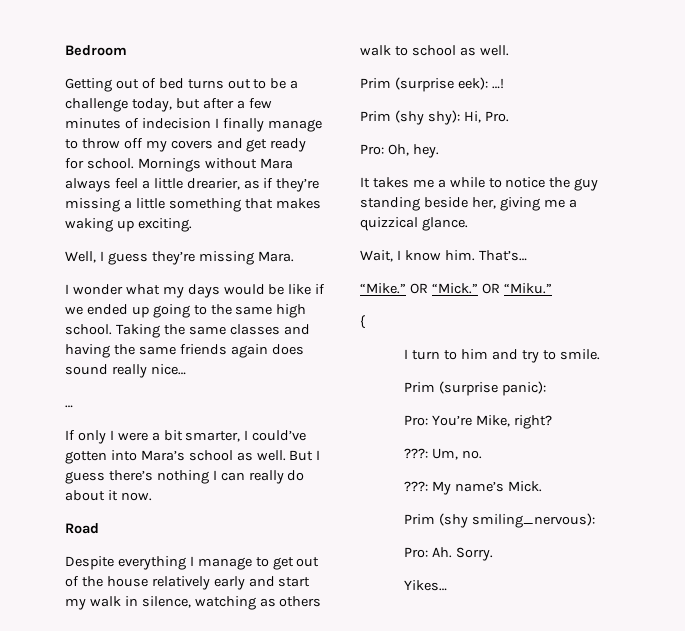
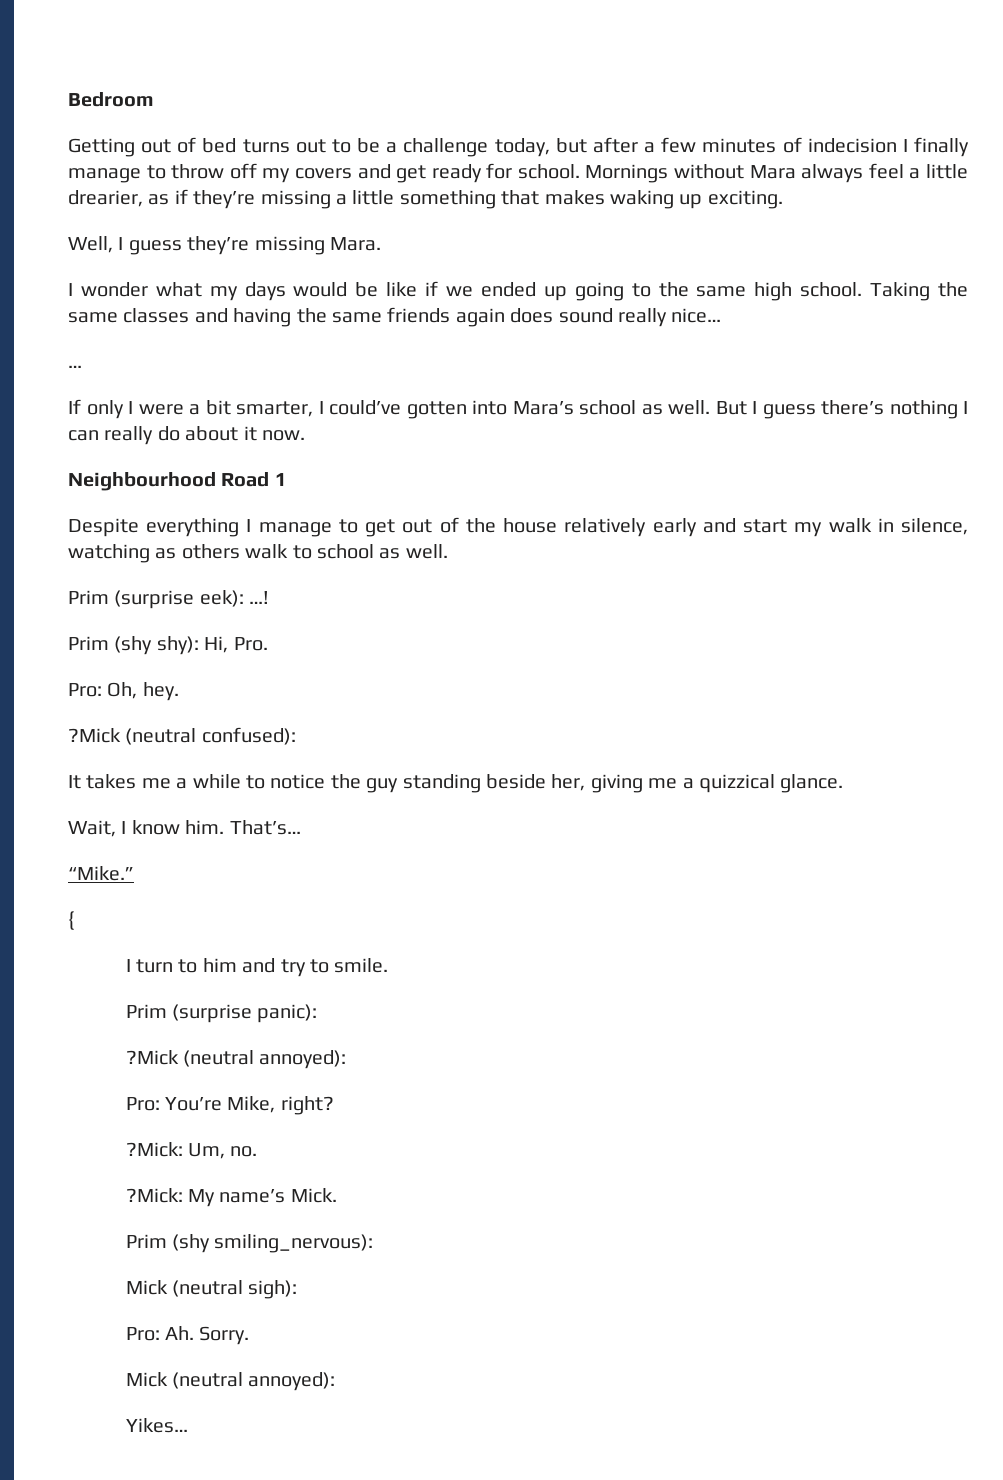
(152, 496) none -> [68,472,216,491] Neighbourhood
(99, 528) none -> [274,473,287,486] 1
(439, 151) none -> [68,727,296,745] // ?Mick (neutral confused):
[409,283,552,294] OR “Mick.” OR “Miku.” -> (134, 873) none
(547, 388) none -> [125,1050,347,1069] // ?Mick (neutral annoyed):
[404,448,429,459] ???: -> [125,1142,183,1157] ?Mick:
[404,481,429,492] ???: -> [125,1188,183,1203] ?Mick:
(596, 520) none -> [125,1280,298,1299] // Mick (neutral sigh):
(494, 554) none -> [125,1372,336,1391] // Mick (neutral annoyed):

